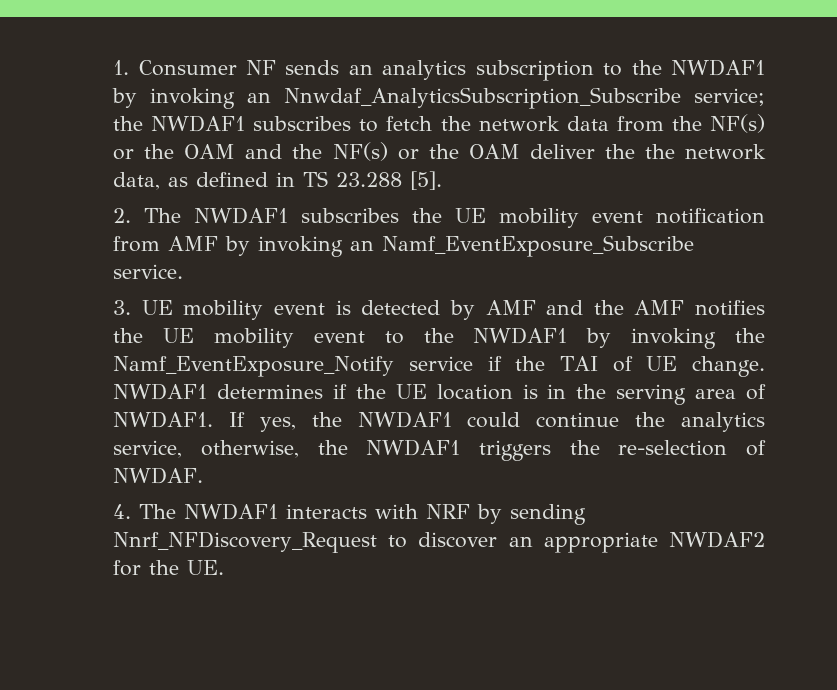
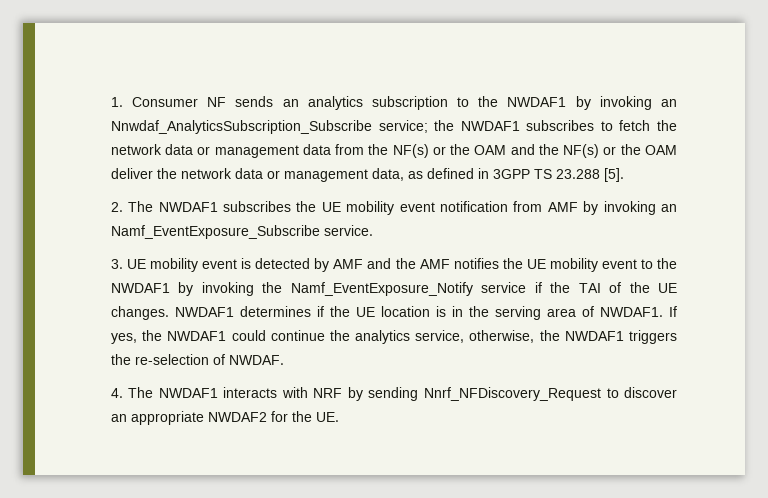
(609, 123) none -> [197,144,331,158] or management data
[644,144,766,160] the network -> [180,168,368,182] network data or management
(296, 179) none -> [492,169,530,179] 3GPP
[646,356,766,377] UE change. -> [629,282,677,293] [110,306,169,320] the UE changes.

